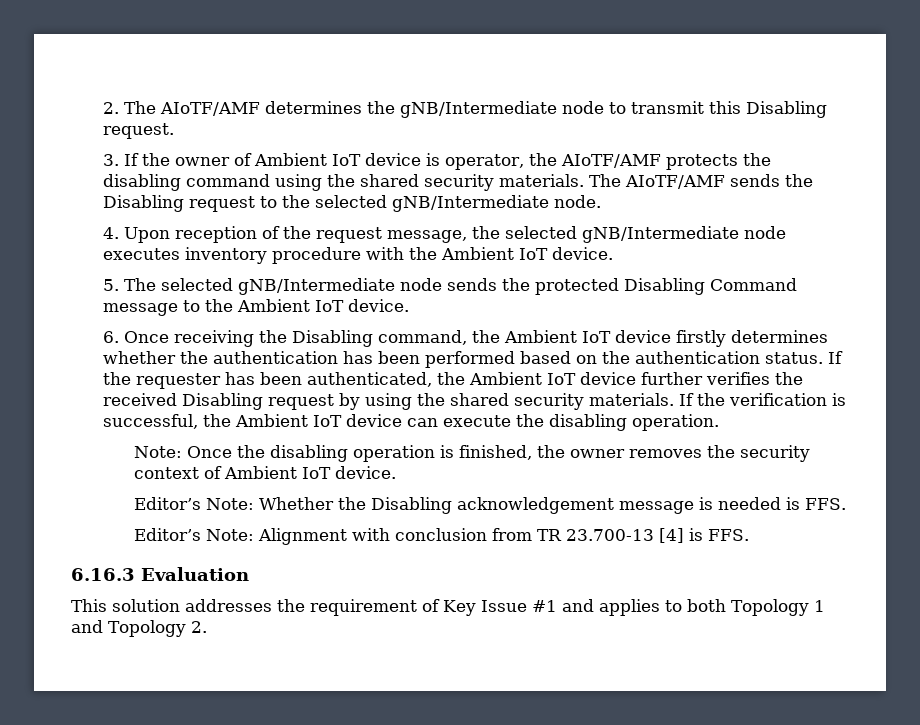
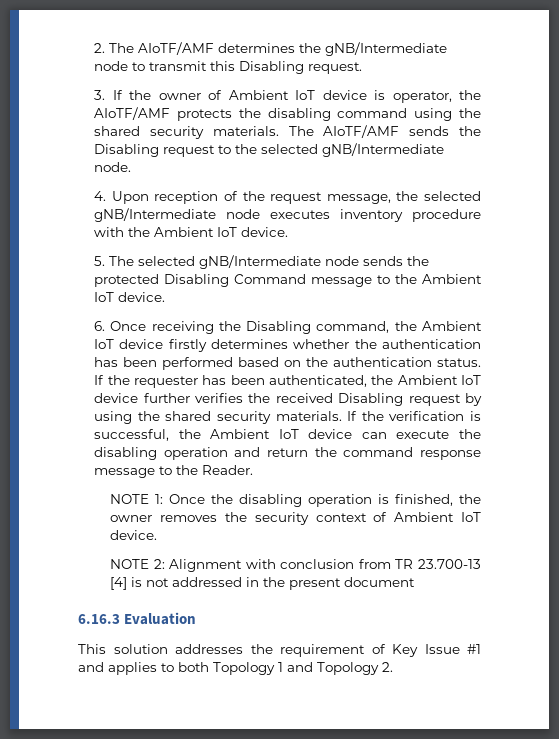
[631,414,719,431] [134,446,183,458] operation. // Note: -> [163,447,482,460] [94,465,254,478] [110,494,164,504] operation and return the command response message to the Reader. // NOTE 1:
[134,497,847,514] [134,528,255,541] Editor’s Note: Whether the Disabling acknowledgement message is needed is FFS. // Editor’s Note: -> [110,559,165,569] NOTE 2:
[708,529,750,541] FFS. -> [146,577,416,590] not addressed in the present document

